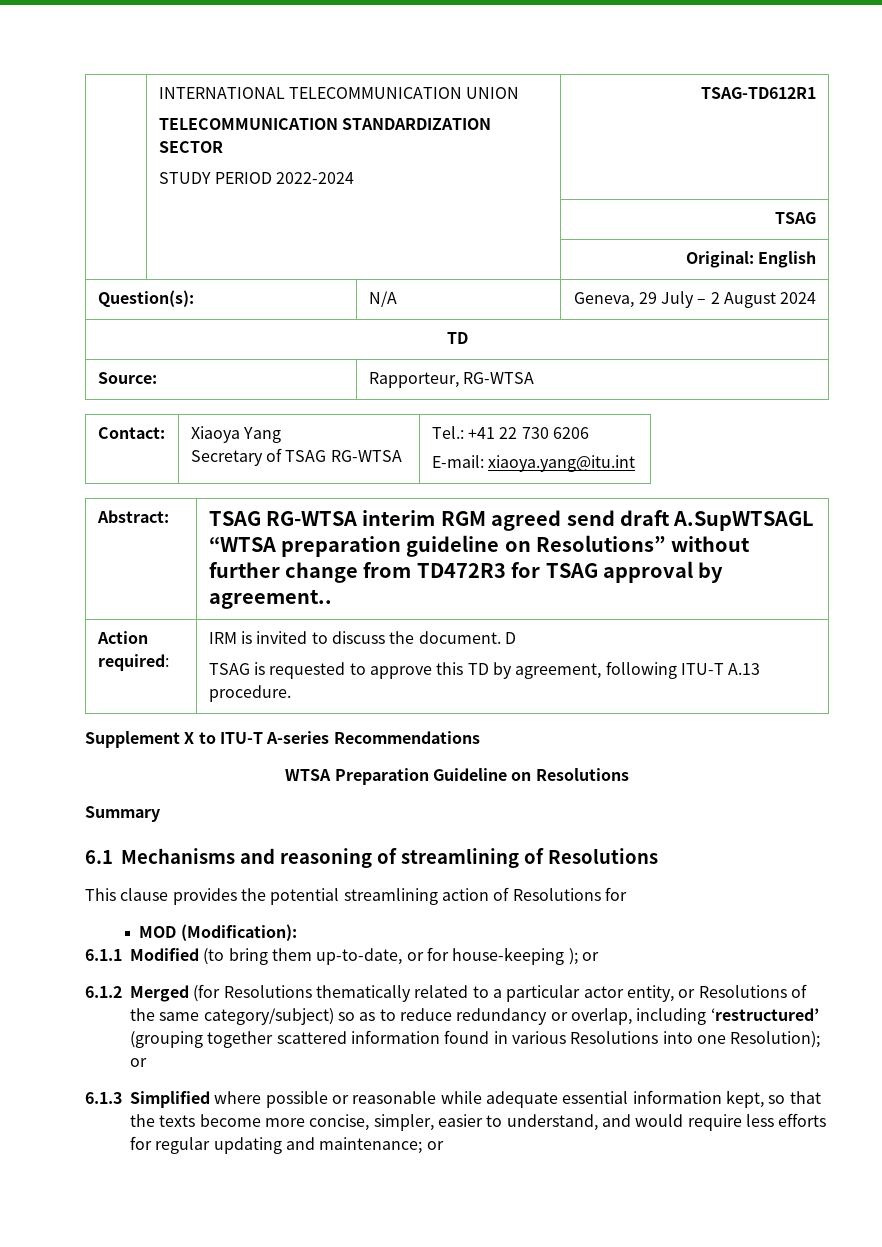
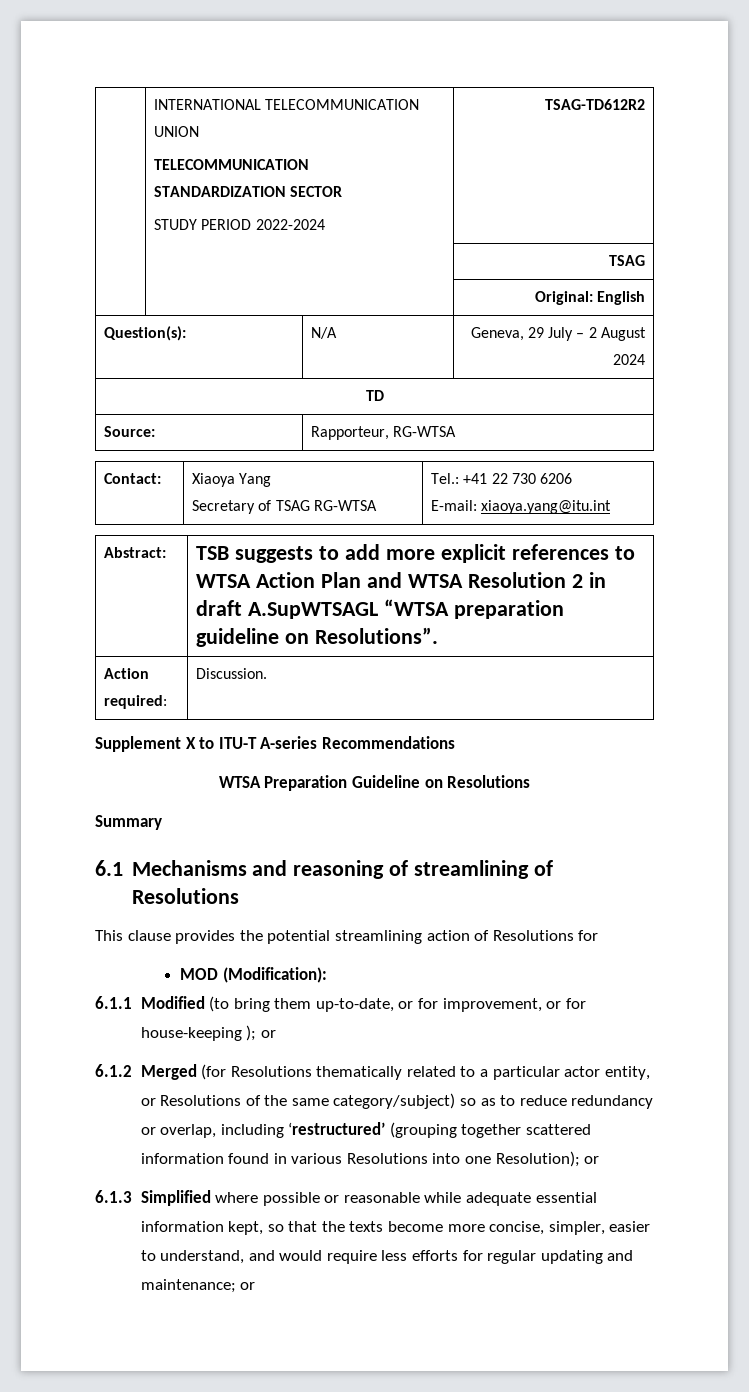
[701,87,817,99] TSAG-TD612R1 -> [544,99,645,110] TSAG-TD612R2
[208,510,615,531] TSAG RG-WTSA interim RGM agreed send -> [196,544,635,563] [196,572,606,588] TSB suggests to add more explicit references to WTSA Action Plan and WTSA Resolution 2 in
[536,535,750,552] [208,561,724,583] [208,589,332,609] [96,631,148,644] [97,654,169,671] [208,631,516,644] [208,661,761,679] [208,685,291,702] Resolutions” without further change from TD472R3 for TSAG approval by agreement.. // Action required: | IRM is invited to discuss the document. D // TSAG is requested to approve this TD by agreement, following ITU-T A.13 procedure. -> [315,627,439,644] [104,668,150,679] [104,695,168,709] [196,668,268,679] Resolutions”. // Action required: | Discussion.
(449, 954) none -> [442,998,586,1012] improvement, or for

